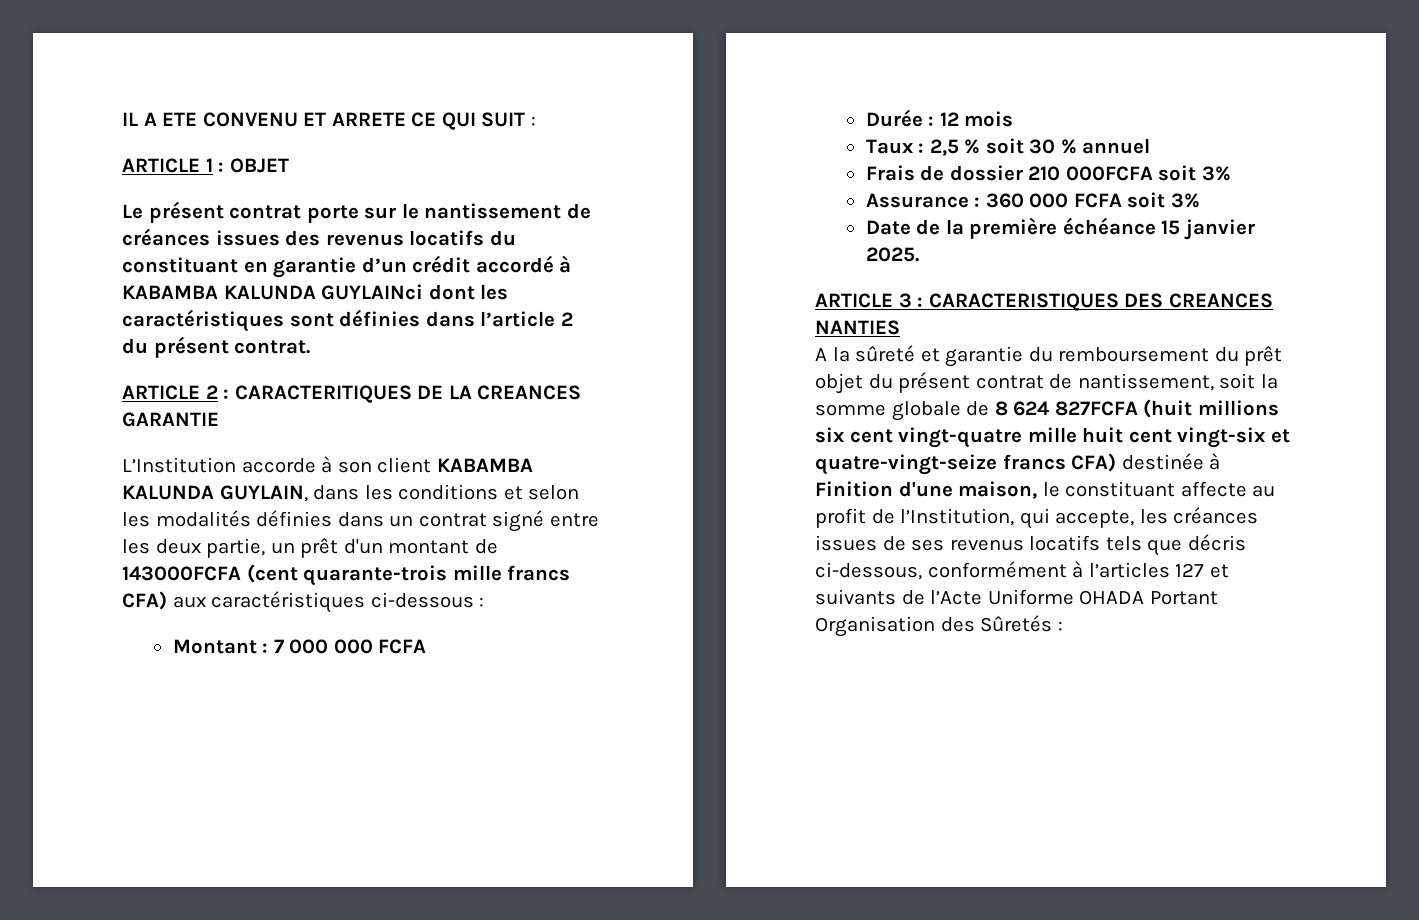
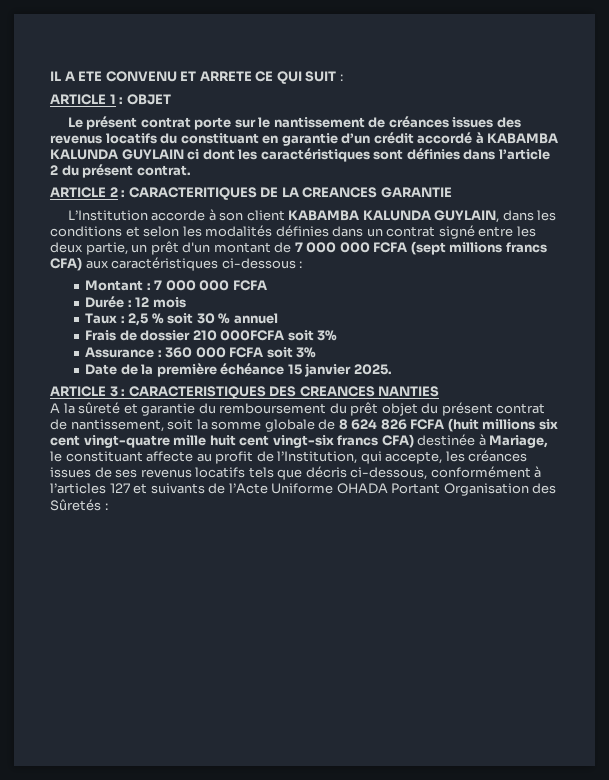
[321,284,424,300] GUYLAINci -> [121,149,200,160] GUYLAIN ci
[122,564,502,586] 143000FCFA (cent quarante-trois mille -> [294,241,503,255] 7 000 000 FCFA (sept millions
[1054,401,1138,416] 827FCFA -> [380,419,445,430] 826 FCFA
[1270,429,1290,443] [815,454,997,475] et quatre-vingt-seize -> (334, 441) none
[815,481,1038,499] Finition d'une maison, -> [489,435,549,448] Mariage,

